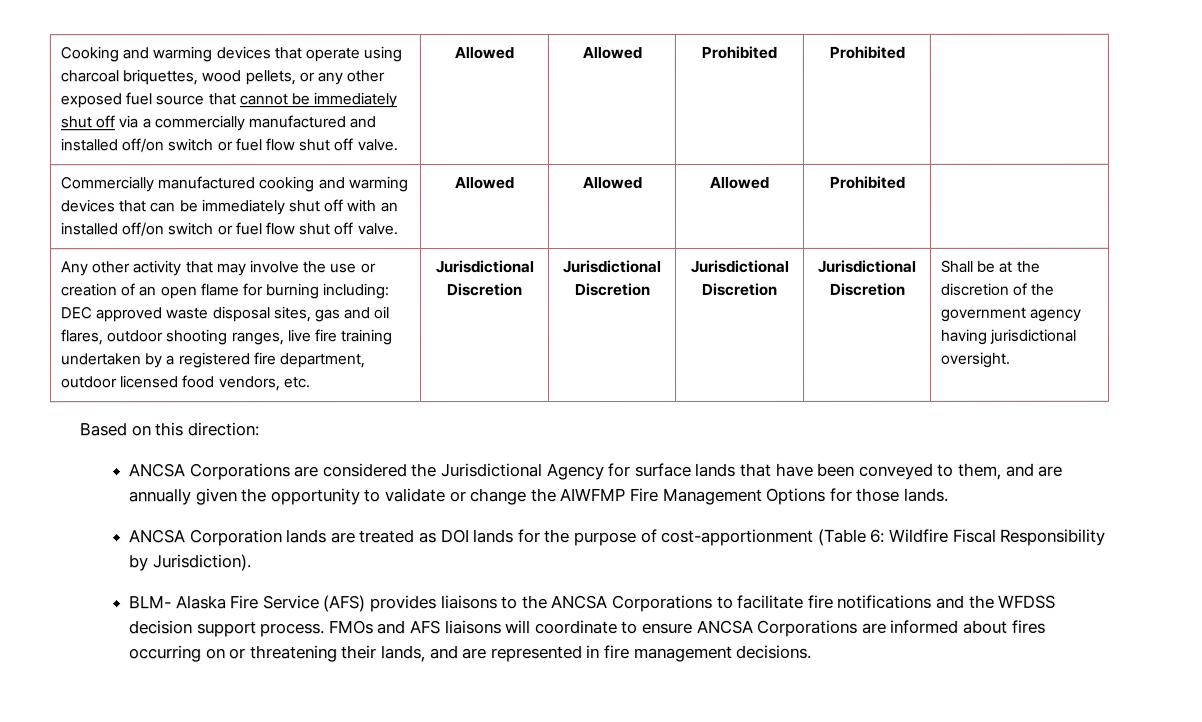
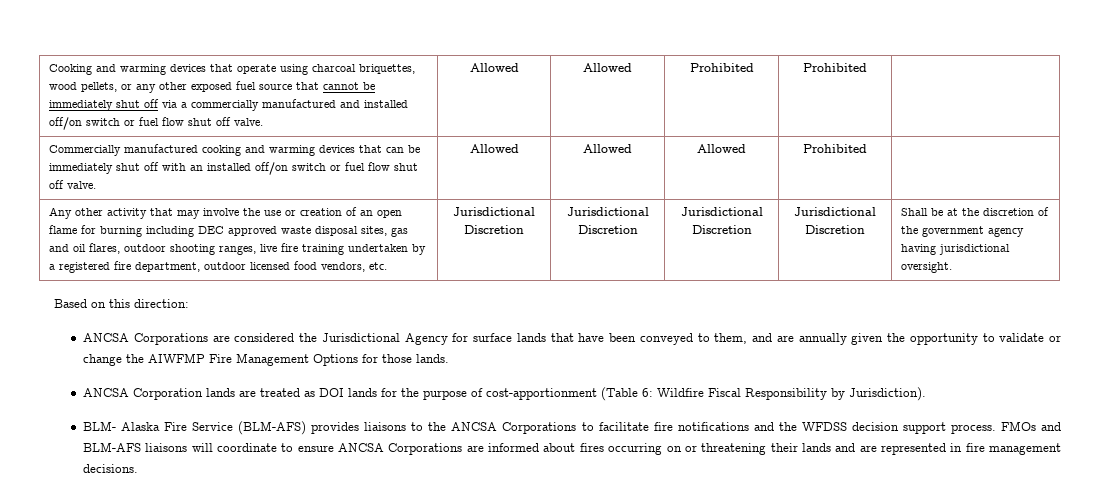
[322,283,390,300] including: -> [145,226,194,237] including
[323,595,367,613] (AFS) -> [238,421,307,435] (BLM-AFS)
[410,620,442,635] AFS -> [83,442,142,452] BLM-AFS
[381,645,427,663] lands, -> [801,443,831,452] lands

